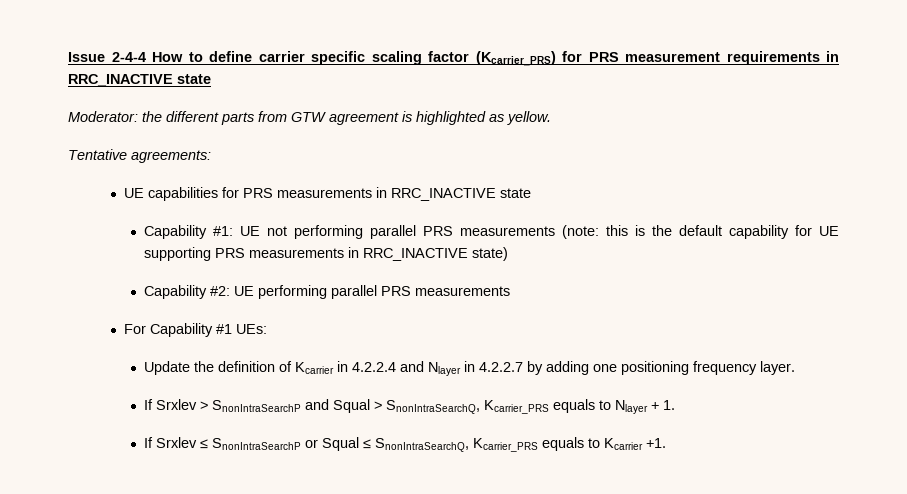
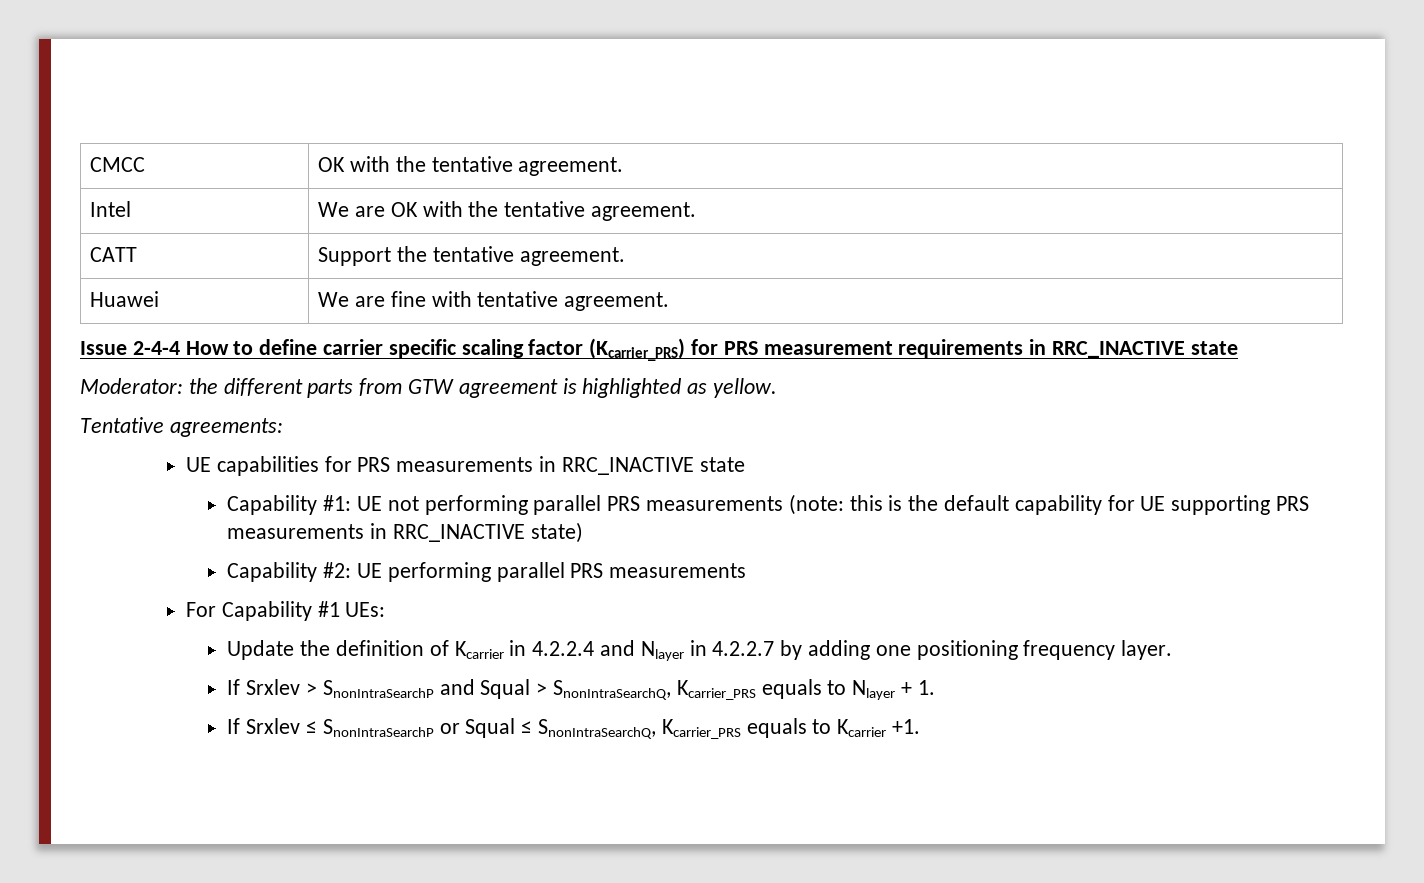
(68, 57) none -> [90,157,146,172] [318,156,624,176] [90,201,132,217] [318,201,697,221] [90,247,138,262] [318,246,625,266] [90,291,160,307] [318,291,670,311] CMCC | OK with the tentative agreement. // Intel | We are OK with the tentative agreement. // CATT | Support the tentative agreement. // Huawei | We are fine with tentative agreement. //

